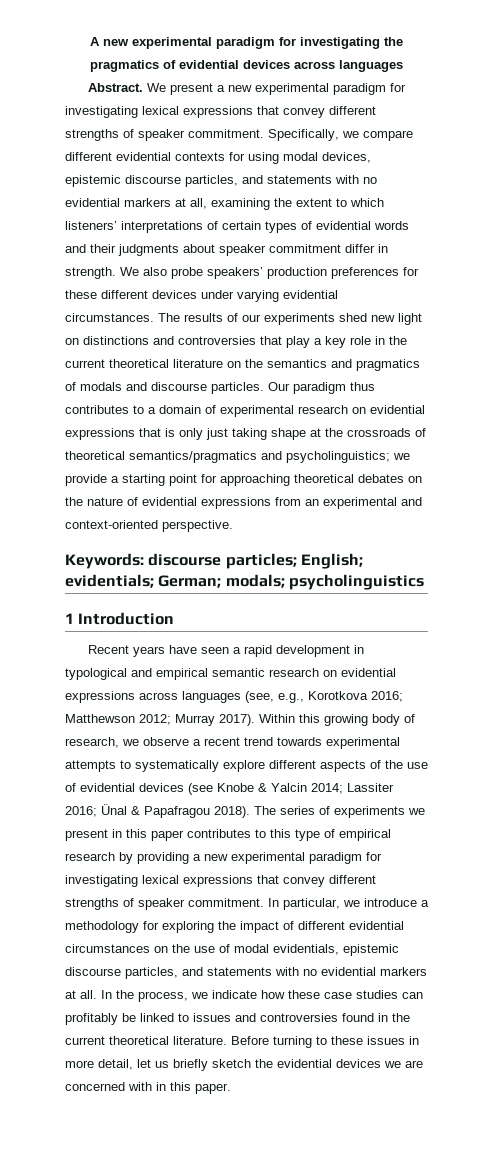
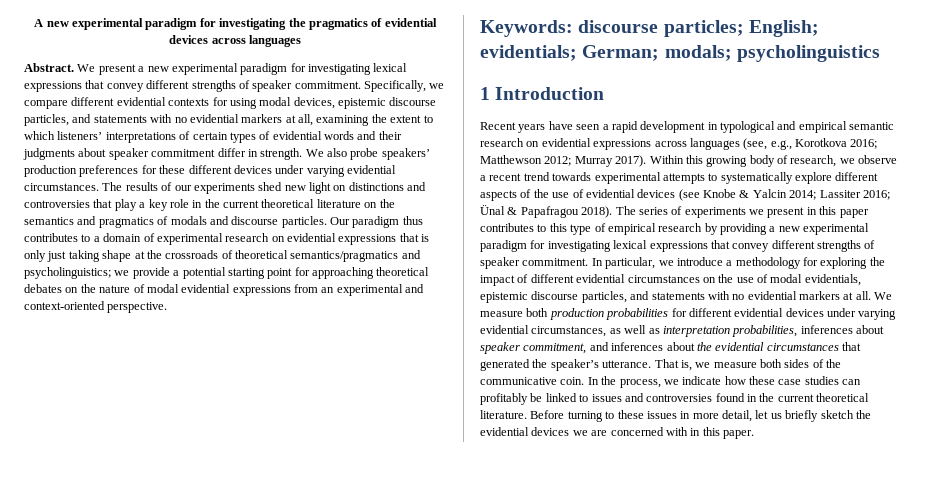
(119, 479) none -> [182,267,226,279] potential
(138, 501) none -> [146,284,179,293] modal
(97, 994) none -> [874,292,893,300] [480,308,897,320] [480,325,884,337] [480,342,861,354] [480,359,842,371] [480,377,585,385] We measure both production probabilities for different evidential devices under varying evidential circumstances, as well as interpretation probabilities, inferences about speaker commitment, and inferences about the evidential circumstances that generated the speaker’s utterance. That is, we measure both sides of the communicative coin.

